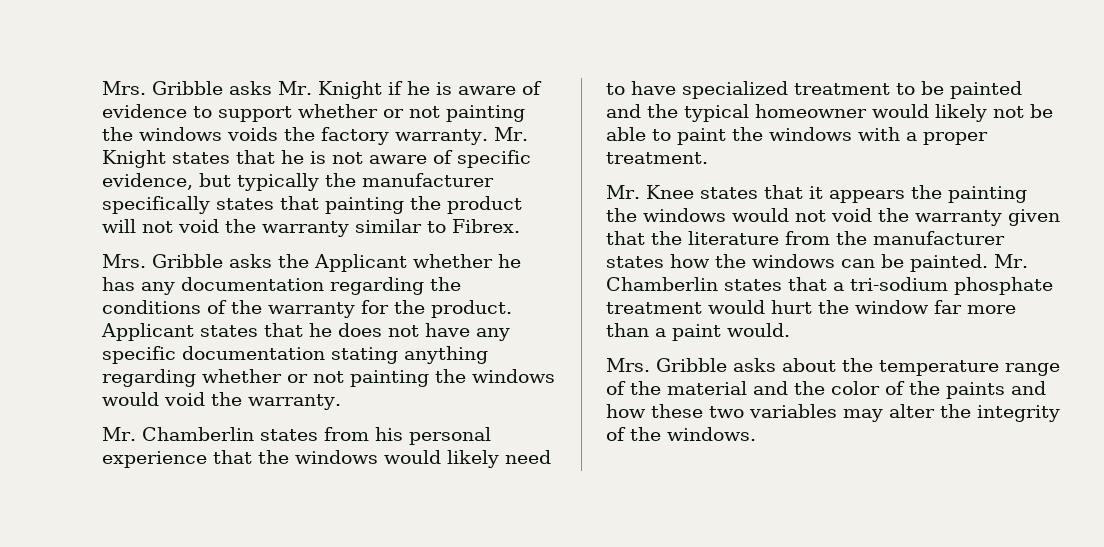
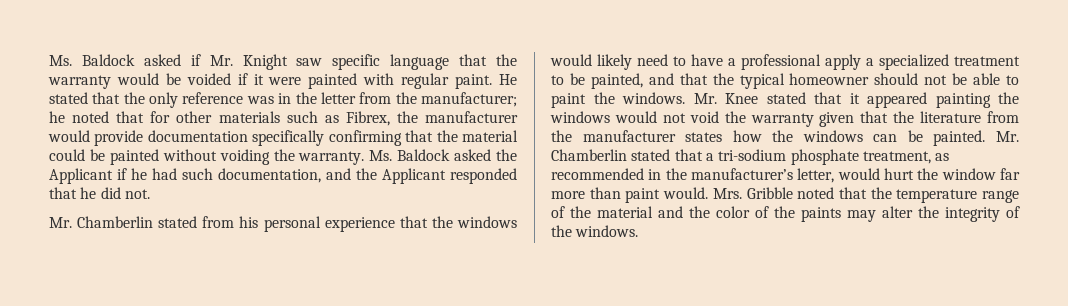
[102,81,542,99] [102,104,525,122] [102,127,528,145] [102,150,531,168] [102,173,494,191] [102,196,522,214] [102,219,520,237] [102,254,521,272] [102,277,461,295] [102,300,512,318] [101,323,510,341] [102,346,488,364] [102,369,555,387] [102,392,341,410] [102,427,318,441] Mrs. Gribble asks Mr. Knight if he is aware of evidence to support whether or not painting the windows voids the factory warranty. Mr. Knight states that he is not aware of specific evidence, but typically the manufacturer specifically states that painting the product will not void the warranty similar to Fibrex. // Mrs. Gribble asks the Applicant whether he has any documentation regarding the conditions of the warranty for the product. Applicant states that he does not have any specific documentation stating anything regarding whether or not painting the windows would void the warranty. // Mr. Chamberlin states -> [49,54,517,70] [48,73,518,89] [49,92,518,108] [49,111,519,126] [48,130,518,146] [49,149,517,165] [49,168,517,184] [49,187,150,199] [49,216,198,228] Ms. Baldock asked if Mr. Knight saw specific language that the warranty would be voided if it were painted with regular paint. He stated that the only reference was in the letter from the manufacturer; he noted that for other materials such as Fibrex, the manufacturer would provide documentation specifically confirming that the material could be painted without voiding the warranty. Ms. Baldock asked the Applicant if he had such documentation, and the Applicant responded that he did not. // Mr. Chamberlin stated
(676, 88) none -> [728,54,874,70] a professional apply a
[950,81,1022,99] [606,104,641,118] painted and -> [590,73,708,89] painted, and that
[872,104,987,122] would likely -> [874,73,919,85] should
[769,127,988,145] [606,152,708,164] windows with a proper treatment. // -> [622,92,685,104] windows.
[699,187,758,199] states -> [766,92,806,104] stated
[828,185,942,203] appears the -> [867,92,927,108] appeared
[724,279,782,291] states -> [631,149,671,161] stated
[606,302,702,314] treatment -> [862,151,950,164] [551,168,835,183] treatment, as recommended in the manufacturer’s letter,
[655,328,666,337] a -> (621, 193) none
[606,358,836,372] // Mrs. Gribble asks about -> [712,187,867,199] Mrs. Gribble noted that
[1011,381,1046,395] [606,404,837,418] and how these two variables -> (841, 214) none

